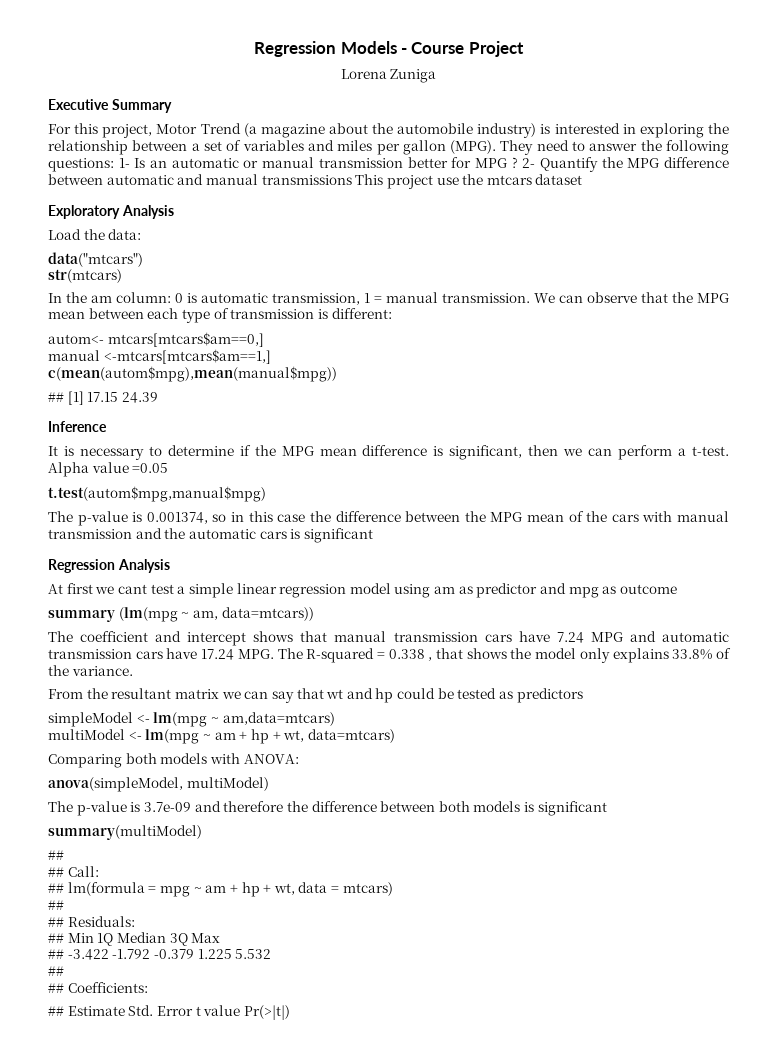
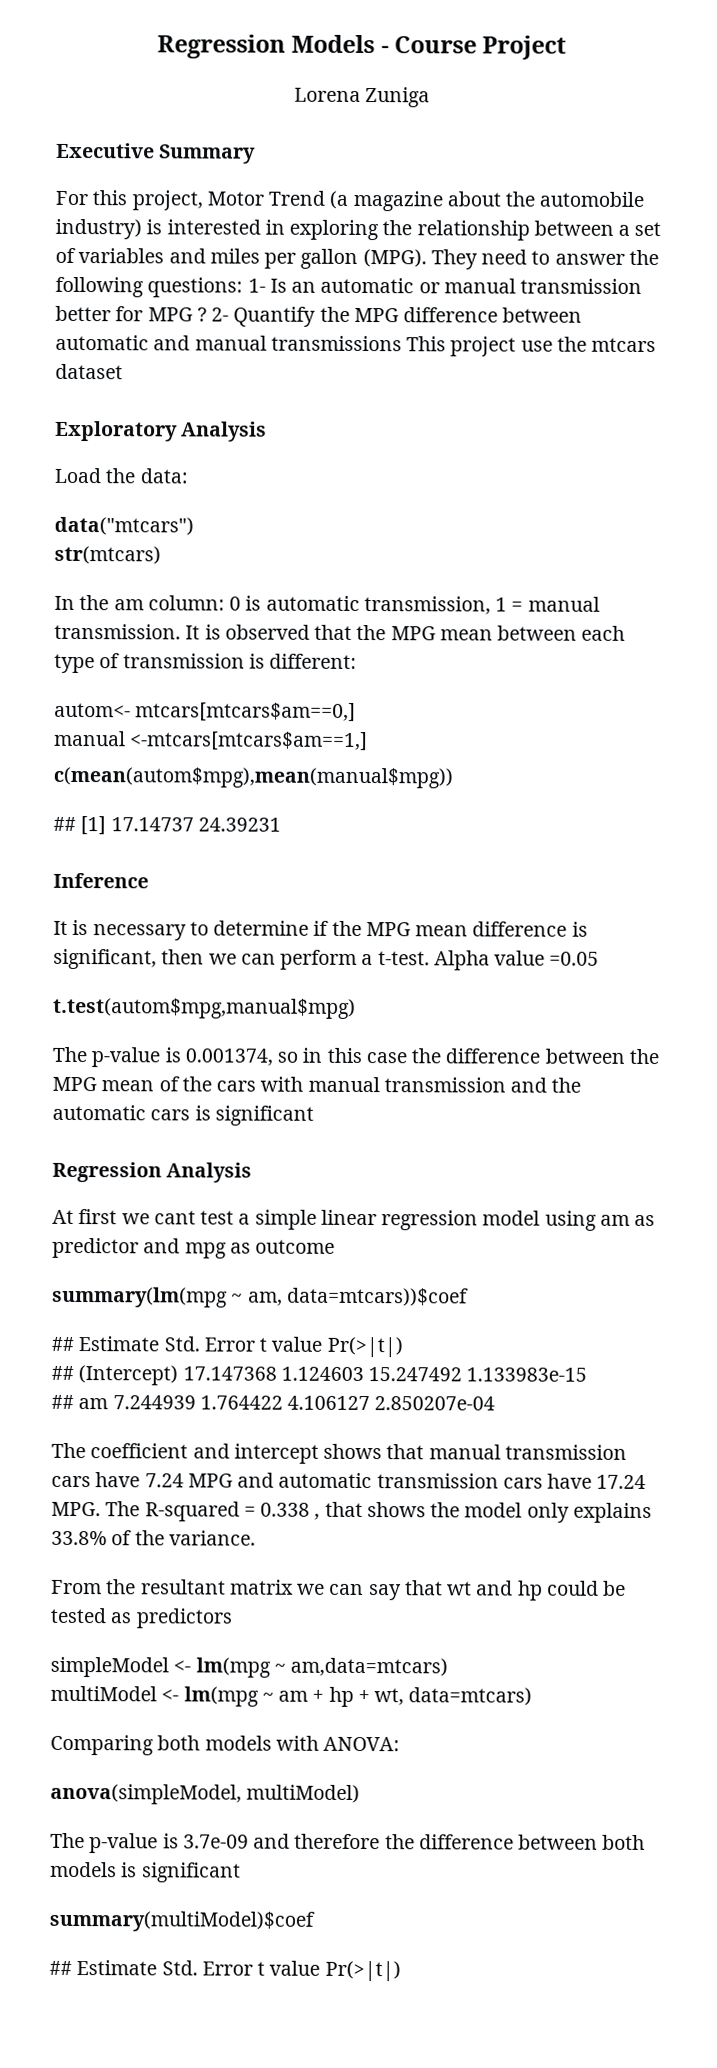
[534,292,637,303] We can observe -> [185,624,310,640] It is observed
[87,392,158,403] 17.15 24.39 -> [110,817,281,832] 17.14737 24.39231
[48,607,314,622] summary (lm(mpg ~ am, data=mtcars)) -> [52,1286,469,1308] [51,1336,403,1358] [51,1365,588,1386] [51,1394,496,1411] summary(lm(mpg ~ am, data=mtcars))$coef // ## Estimate Std. Error t value Pr(>|t|) // ## (Intercept) 17.147368 1.124603 15.247492 1.133983e-15 // ## am 7.244939 1.764422 4.106127 2.850207e-04
[48,825,202,840] [48,850,64,860] [48,866,99,877] [48,882,393,897] [48,900,64,910] [48,916,135,927] [48,932,221,946] [48,949,272,960] [48,966,64,976] [48,982,148,993] summary(multiModel) // ## // ## Call: // ## lm(formula = mpg ~ am + hp + wt, data = mtcars) // ## // ## Residuals: // ## Min 1Q Median 3Q Max // ## -3.422 -1.792 -0.379 1.225 5.532 // ## // ## Coefficients: -> [49,1910,315,1932] summary(multiModel)$coef

